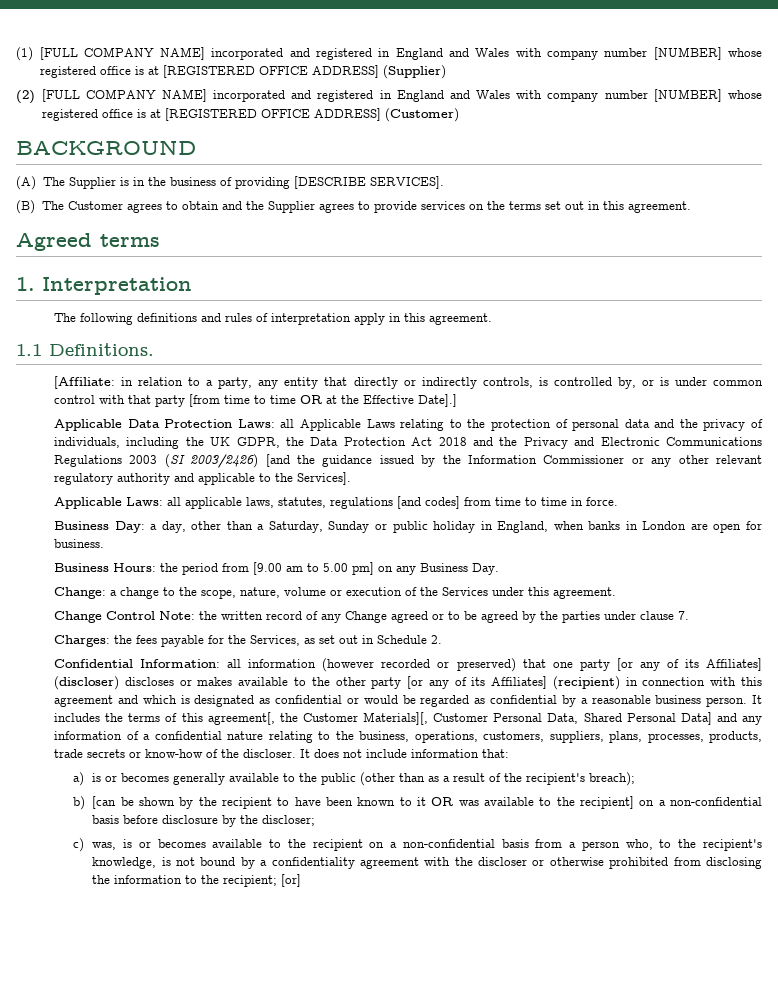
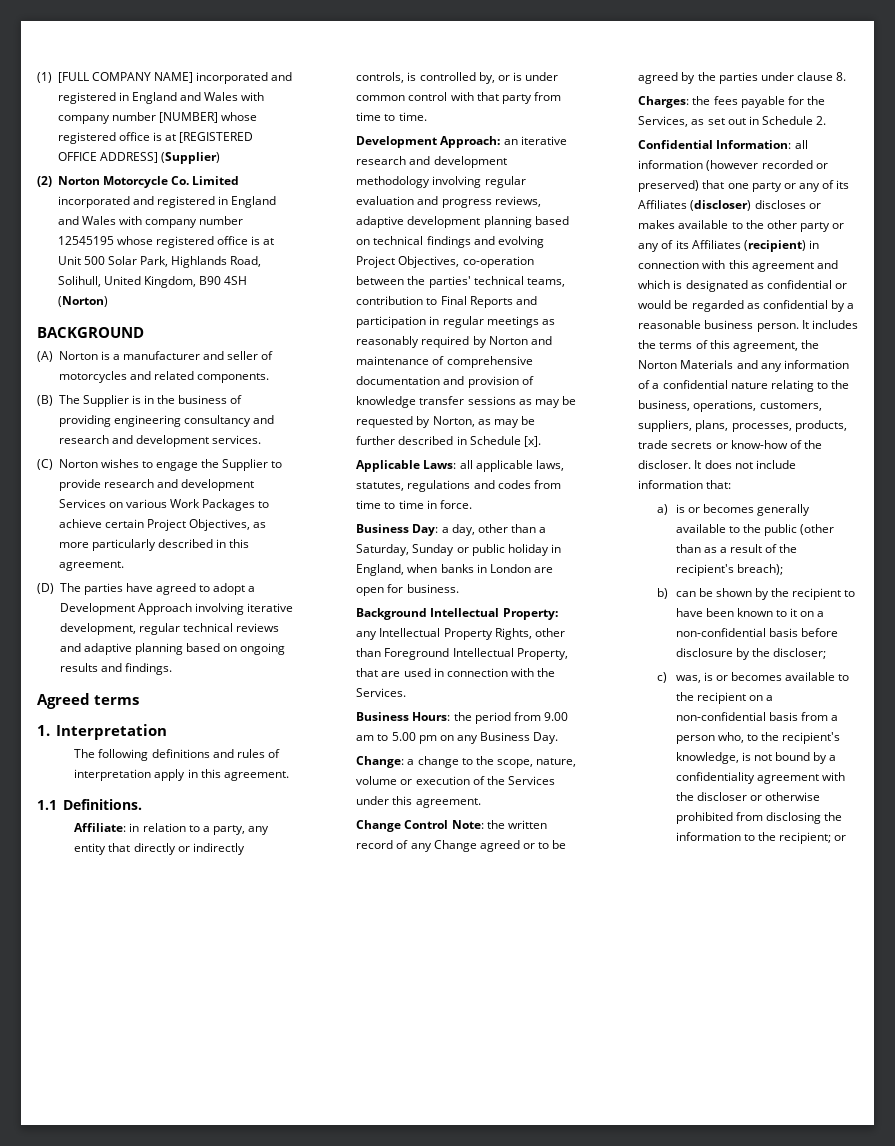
[41,89,207,102] [FULL COMPANY NAME] -> [57,176,240,188] Norton Motorcycle Co. Limited
[653,89,763,102] [41,108,459,122] [16,140,196,155] [16,176,36,190] [NUMBER] whose registered office is at [REGISTERED OFFICE ADDRESS] (Customer) // BACKGROUND // (A) -> [57,236,275,248] [57,256,262,268] [57,276,248,288] [57,296,108,307] [37,327,144,338] [37,351,274,362] [58,371,270,383] [37,395,53,406] 12545195 whose registered office is at Unit 500 Solar Park, Highlands Road, Solihull, United Kingdom, B90 4SH (Norton) // BACKGROUND // (A) Norton is a manufacturer and seller of motorcycles and related components. // (B)
[293,176,444,189] [16,200,691,214] [DESCRIBE SERVICES]. // (B) The Customer agrees to obtain and the Supplier agrees to provide services on the terms set out in this agreement. -> [113,415,275,427] [58,435,262,447] [37,459,283,471] [58,479,255,491] [58,499,270,511] [58,519,267,531] [58,539,250,551] [58,561,124,571] [37,583,256,595] [59,603,294,615] [59,623,280,635] [59,643,286,655] [59,663,172,675] engineering consultancy and research and development services. // (C) Norton wishes to engage the Supplier to provide research and development Services on various Work Packages to achieve certain Project Objectives, as more particularly described in this agreement. // (D) The parties have agreed to adopt a Development Approach involving iterative development, regular technical reviews and adaptive planning based on ongoing results and findings.
[54,376,116,389] [Affiliate: -> [74,823,127,832] Affiliate:
[189,394,458,407] [54,419,763,431] [54,437,762,449] [54,454,762,468] [54,472,352,485] [from time to time OR at the Effective Date].] // Applicable Data Protection Laws: all Applicable Laws relating to the protection of personal data and the privacy of individuals, including the UK GDPR, the Data Protection Act 2018 and the Privacy and Electronic Communications Regulations 2003 (SI 2003/2426) [and the guidance issued by the Information Commissioner or any other relevant regulatory authority and applicable to the Services]. -> [533,92,561,101] [356,112,427,121] [356,136,567,148] [356,156,507,168] [356,176,526,188] [356,196,541,208] [356,216,569,228] [356,236,544,248] [356,256,534,268] [356,276,565,288] [356,296,537,308] [356,316,555,328] [356,336,552,348] [356,356,533,368] [356,376,534,388] [356,396,576,408] [356,416,535,428] [356,436,541,447] from time to time. // Development Approach: an iterative research and development methodology involving regular evaluation and progress reviews, adaptive development planning based on technical findings and evolving Project Objectives, co-operation between the parties' technical teams, contribution to Final Reports and participation in regular meetings as reasonably required by Norton and maintenance of comprehensive documentation and provision of knowledge transfer sessions as may be requested by Norton, as may be further described in Schedule [x].
[397,496,461,509] [and codes] -> [473,480,531,489] and codes
(105, 543) none -> [356,608,558,620] [356,628,565,640] [356,648,568,660] [356,668,555,677] [356,688,407,697] // Background Intellectual Property: any Intellectual Property Rights, other than Foreground Intellectual Property, that are used in connection with the Services.
[253,562,283,575] [9.00 -> [543,712,568,721] 9.00
[352,562,375,575] pm] -> [418,735,437,744] pm
[678,611,690,620] 7. -> [835,72,846,81] 8.
[616,658,762,671] [or any of its Affiliates] -> [783,180,850,192] [638,200,688,209] or any of its Affiliates
[407,676,548,689] [or any of its Affiliates] -> [831,223,844,229] [638,240,741,252] or any of its Affiliates
[207,712,712,725] agreement[, the Customer Materials][, Customer Personal Data, Shared Personal Data] -> [732,340,819,352] [638,360,734,369] agreement, the Norton Materials
[92,796,117,809] [can -> [675,591,696,597] can
[431,796,634,809] OR was available to the recipient] -> (798, 612) none
[281,874,302,887] [or] -> [834,835,847,841] or

